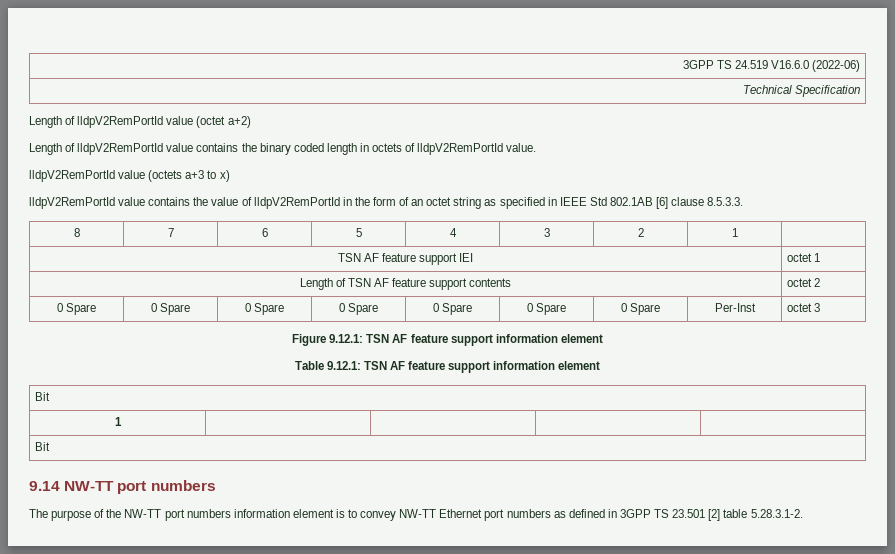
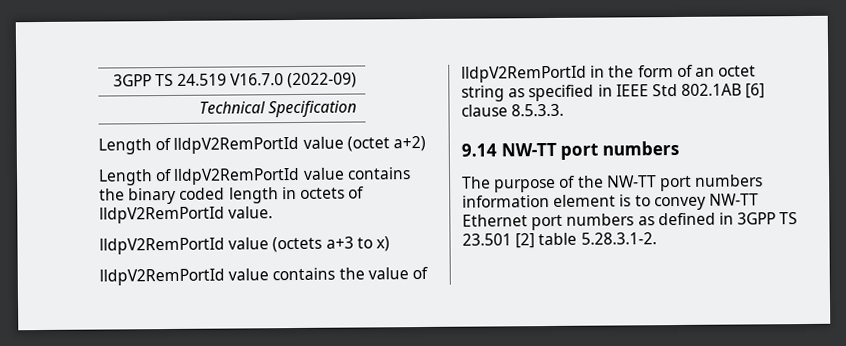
[770,60,860,72] V16.6.0 (2022-06) -> [230,72,358,89] V16.7.0 (2022-09)
[73,228,80,237] [167,228,174,237] [261,228,268,237] [355,228,362,237] [449,228,457,237] [543,228,550,237] [637,228,644,237] [731,228,738,237] [337,253,474,265] [787,253,821,262] [299,278,512,290] [787,278,821,287] [56,303,97,315] [150,303,191,315] [244,303,285,315] [338,303,379,315] [432,303,473,315] [526,303,567,315] [620,303,661,315] [714,303,756,312] [787,303,821,312] [292,334,603,346] [294,361,601,373] [35,392,51,401] [114,417,122,426] [35,442,51,451] // 8 | 7 | 6 | 5 | 4 | 3 | 2 | 1 | // TSN AF feature support IEI | octet 1 // Length of TSN AF feature support contents | octet 2 // 0 Spare | 0 Spare | 0 Spare | 0 Spare | 0 Spare | 0 Spare | 0 Spare | Per-Inst | octet 3 // Figure 9.12.1: TSN AF feature support information element // Table 9.12.1: TSN AF feature support information element // Bit // 1 | | | | // Bit -> (565, 110) none

